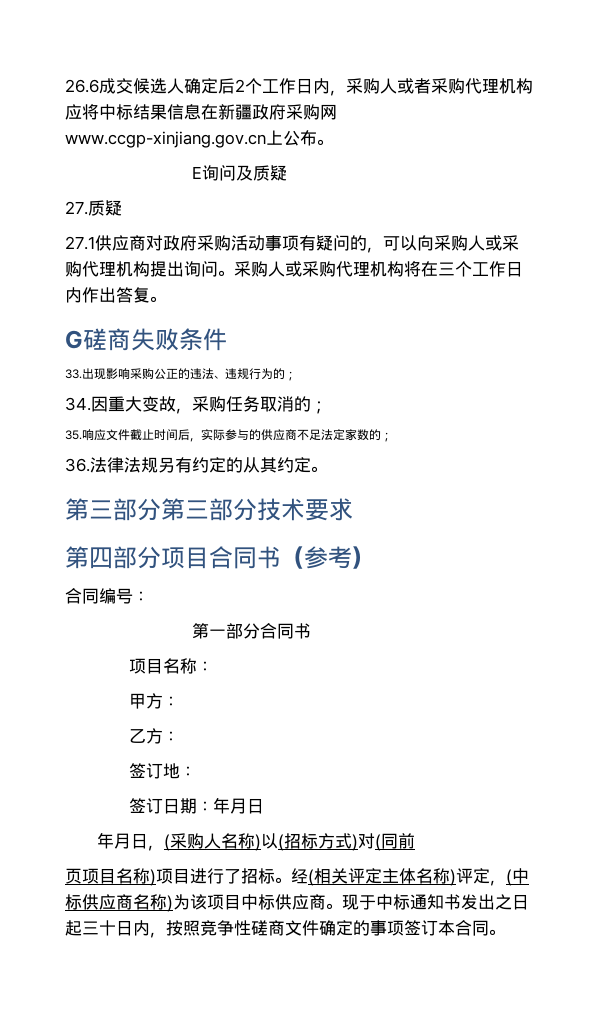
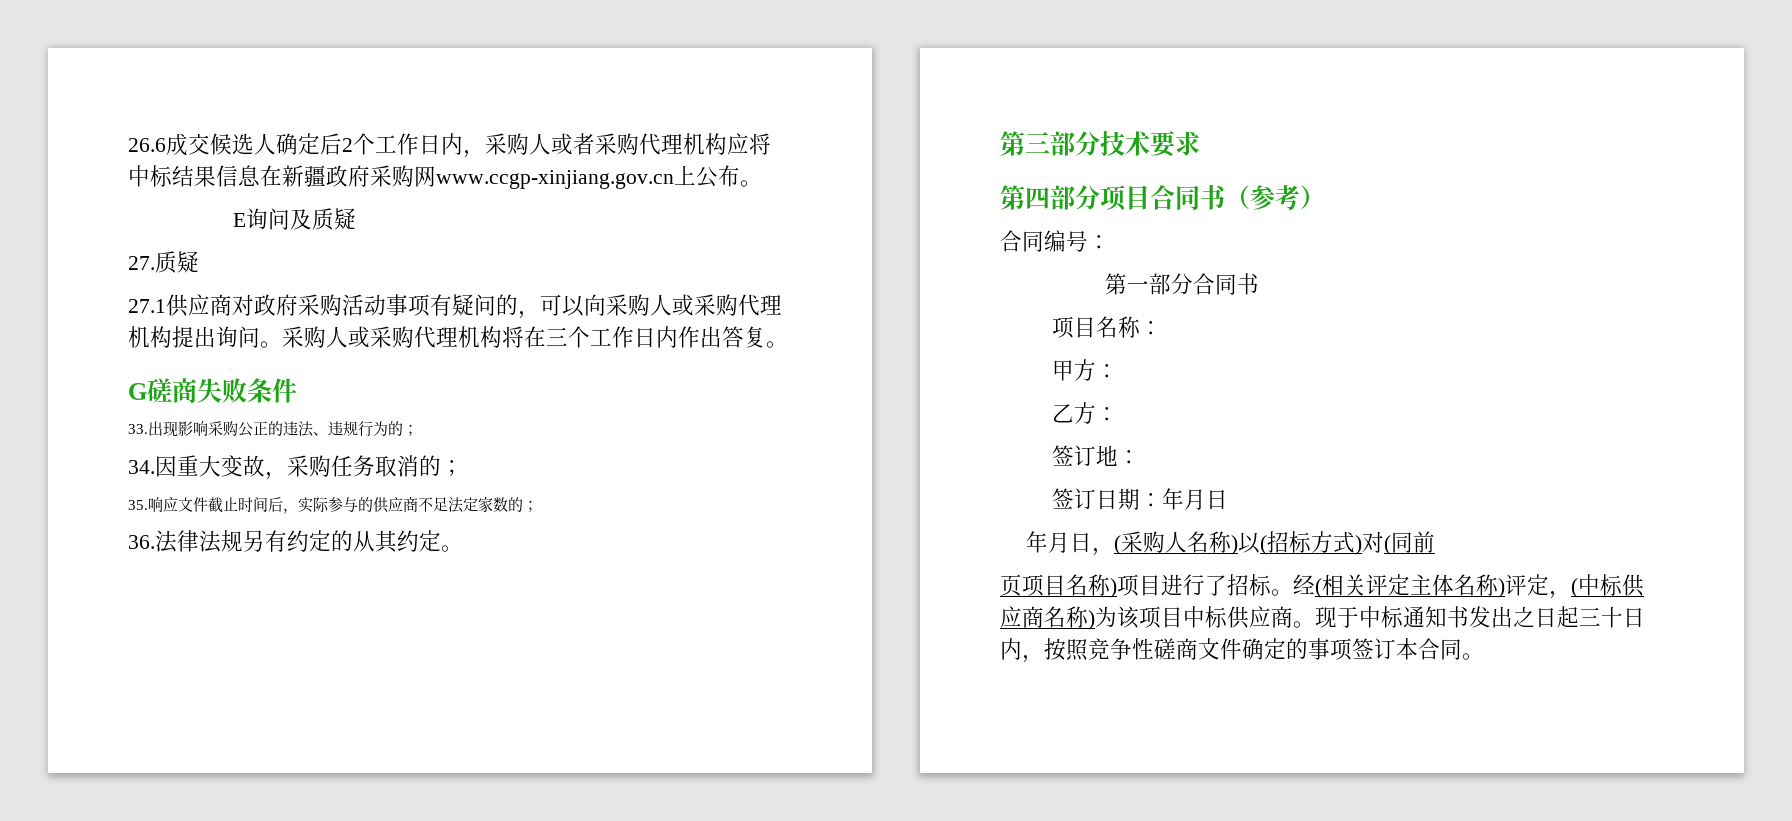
[161,498,257,521] 第三部分 -> (1100, 143) none

